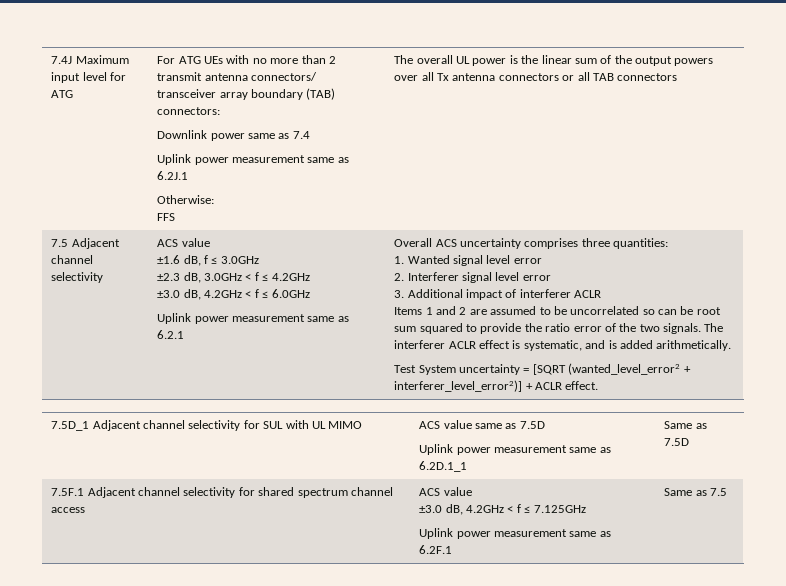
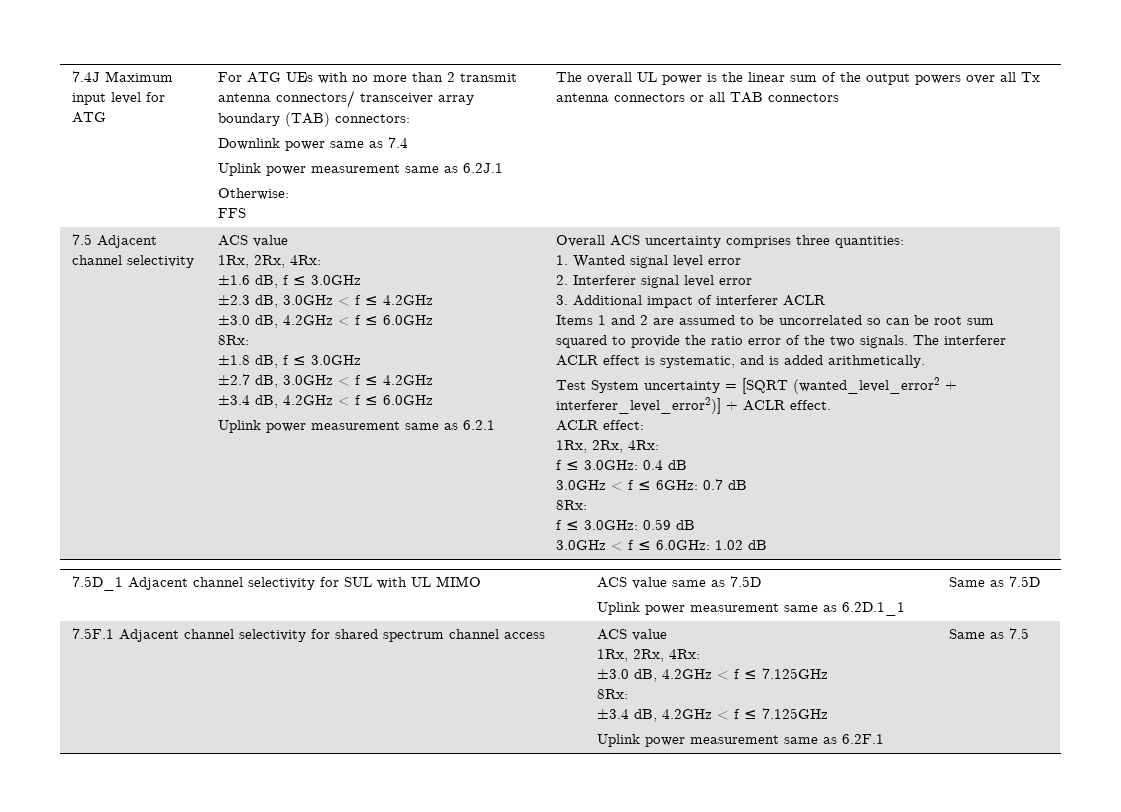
(210, 242) none -> [217,255,321,268] // 1Rx, 2Rx, 4Rx:
(310, 293) none -> [217,335,249,345] [217,355,361,368] [217,374,433,388] [217,395,433,408] // 8Rx: // ±1.8 dB, f ≤ 3.0GHz // ±2.7 dB, 3.0GHz < f ≤ 4.2GHz // ±3.4 dB, 4.2GHz < f ≤ 6.0GHz
(599, 385) none -> [555,420,644,431] [555,440,659,453] [555,460,687,470] [555,479,747,491] [555,500,587,510] [555,519,695,530] [555,540,767,551] // ACLR effect: // 1Rx, 2Rx, 4Rx: // f ≤ 3.0GHz: 0.4 dB // 3.0GHz < f ≤ 6GHz: 0.7 dB // 8Rx: // f ≤ 3.0GHz: 0.59 dB // 3.0GHz < f ≤ 6.0GHz: 1.02 dB
(472, 491) none -> [596,649,700,662] // 1Rx, 2Rx, 4Rx:
(586, 509) none -> [596,689,628,699] [596,708,828,722] // 8Rx: // ±3.4 dB, 4.2GHz < f ≤ 7.125GHz

